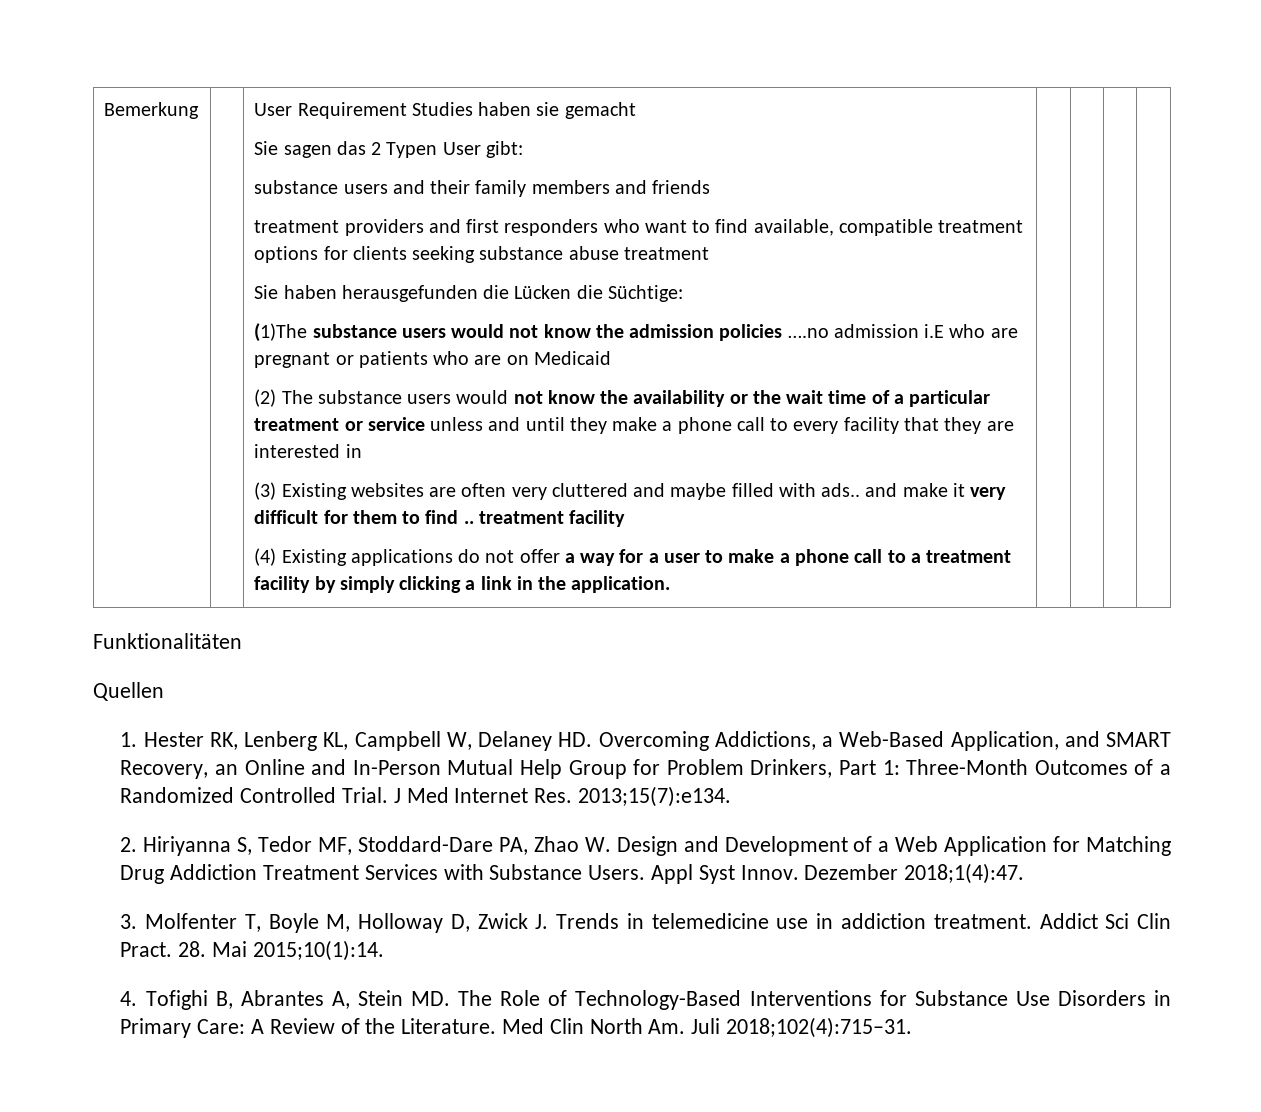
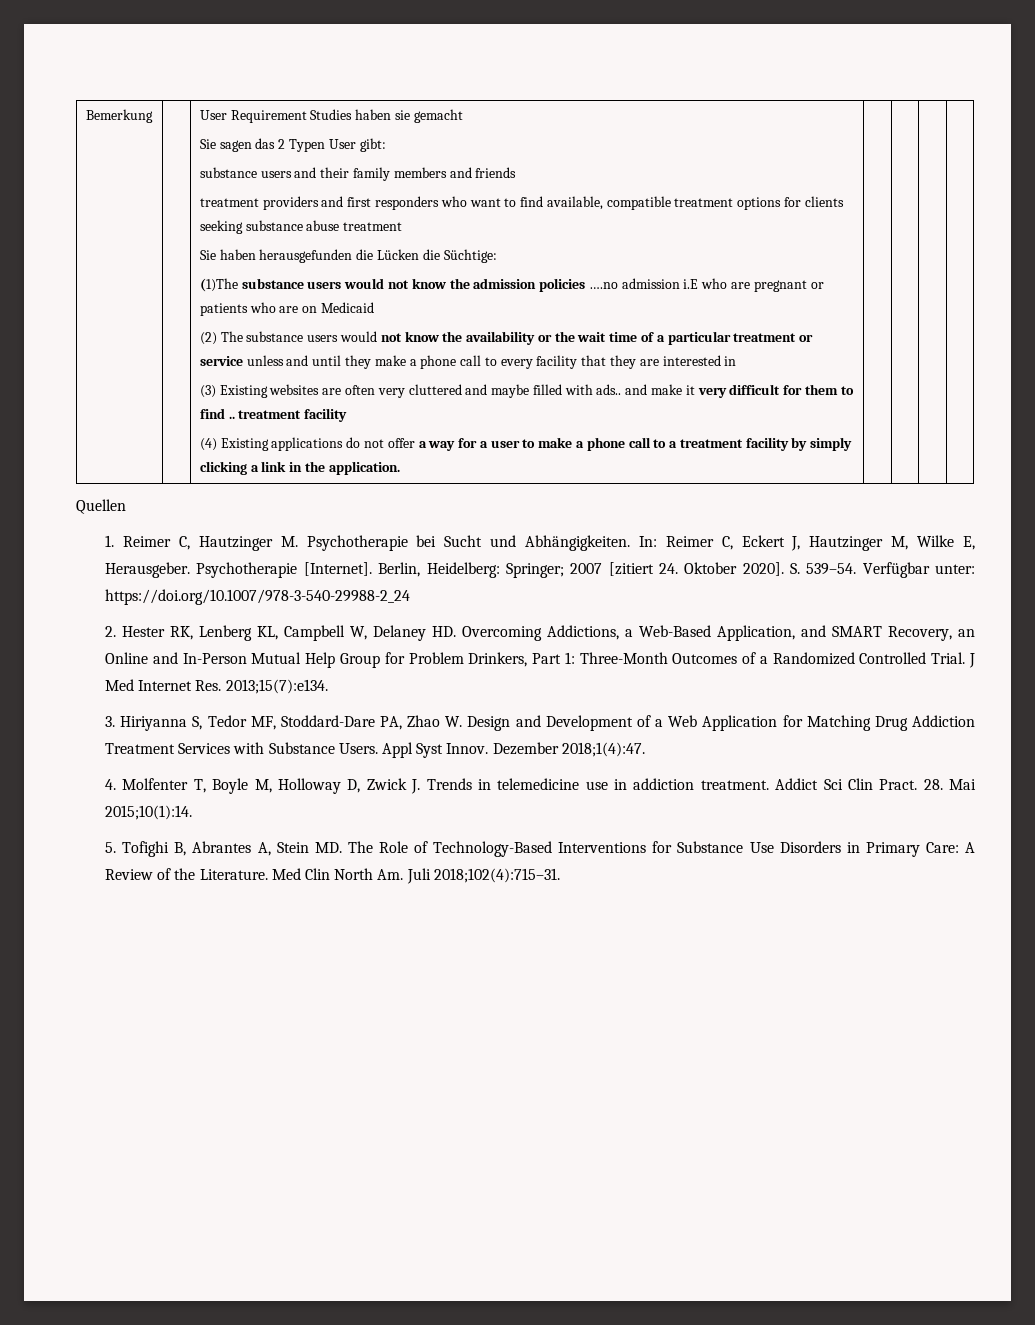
[93,633,242,649] // Funktionalitäten -> (400, 468) none
(138, 739) none -> [122,535,975,551] [105,562,976,578] [105,589,411,605] [105,626,117,637] Reimer C, Hautzinger M. Psychotherapie bei Sucht und Abhängigkeiten. In: Reimer C, Eckert J, Hautzinger M, Wilke E, Herausgeber. Psychotherapie [Internet]. Berlin, Heidelberg: Springer; 2007 [zitiert 24. Oktober 2020]. S. 539–54. Verfügbar unter: https://doi.org/10.1007/978-3-540-29988-2_24 // 2.
[120,837,138,852] 2. -> [105,716,116,727] 3.
[120,914,138,929] 3. -> [105,779,117,790] 4.
[120,991,138,1006] 4. -> [105,842,117,853] 5.

